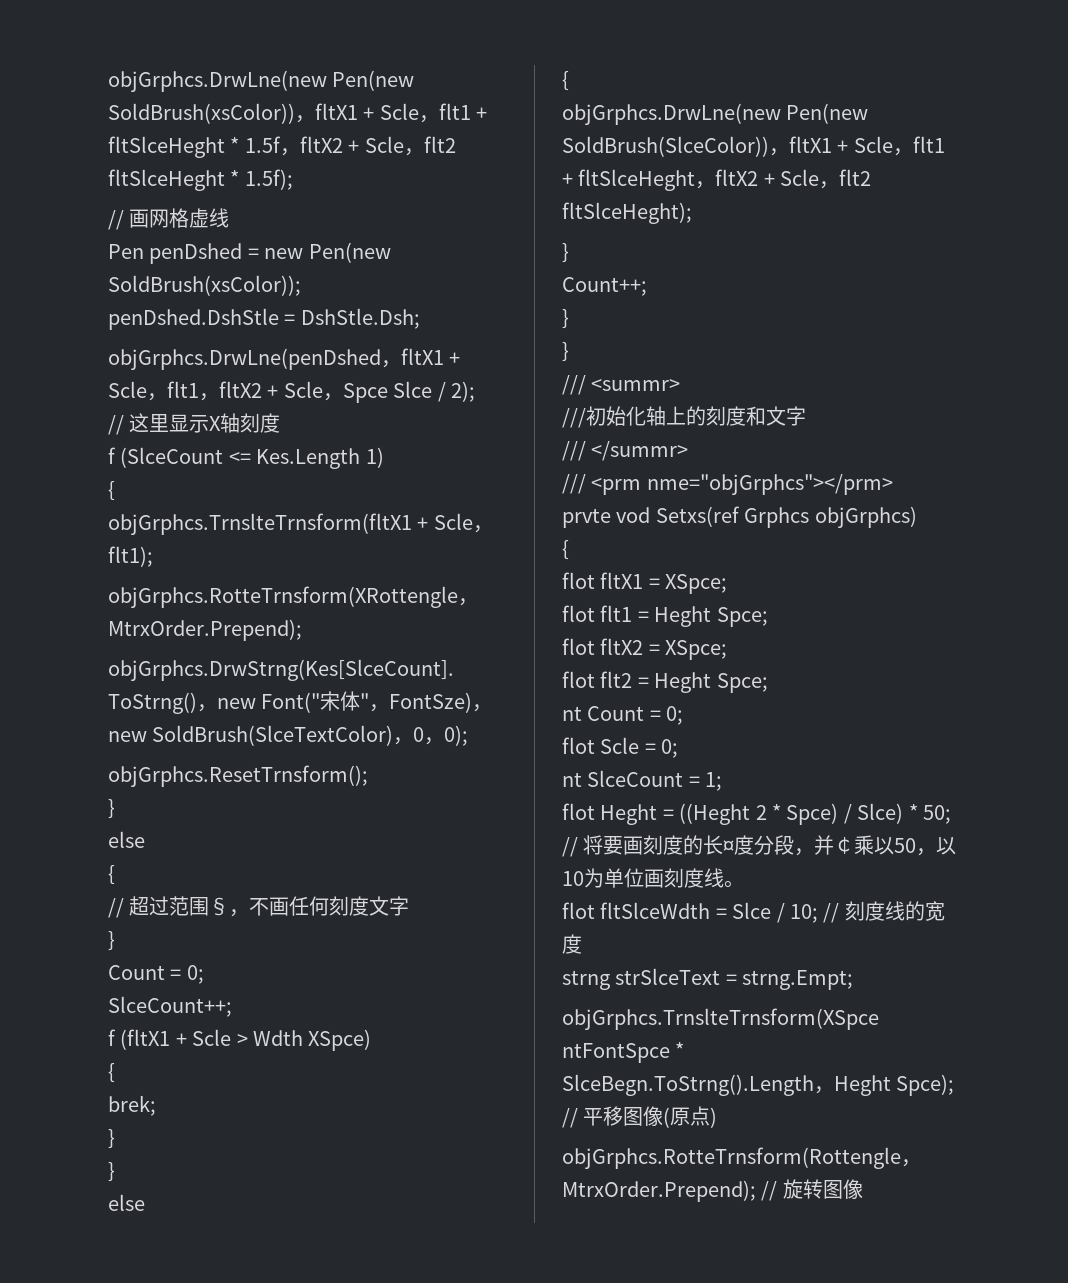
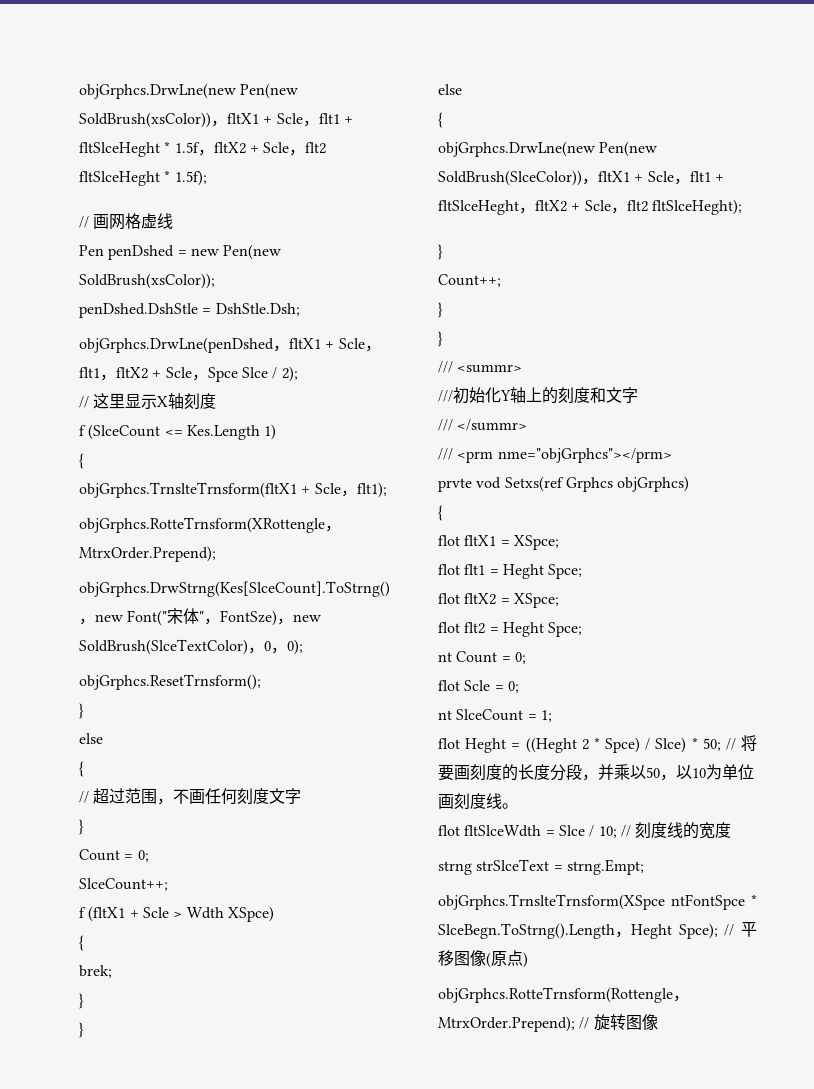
[209,897,230,916] § -> (158, 796) none
(646, 416) none -> [500,390,511,401] Y
[723,840,735,853] ¤ -> (534, 772) none
[834,836,855,854] ￠ -> (614, 772) none

